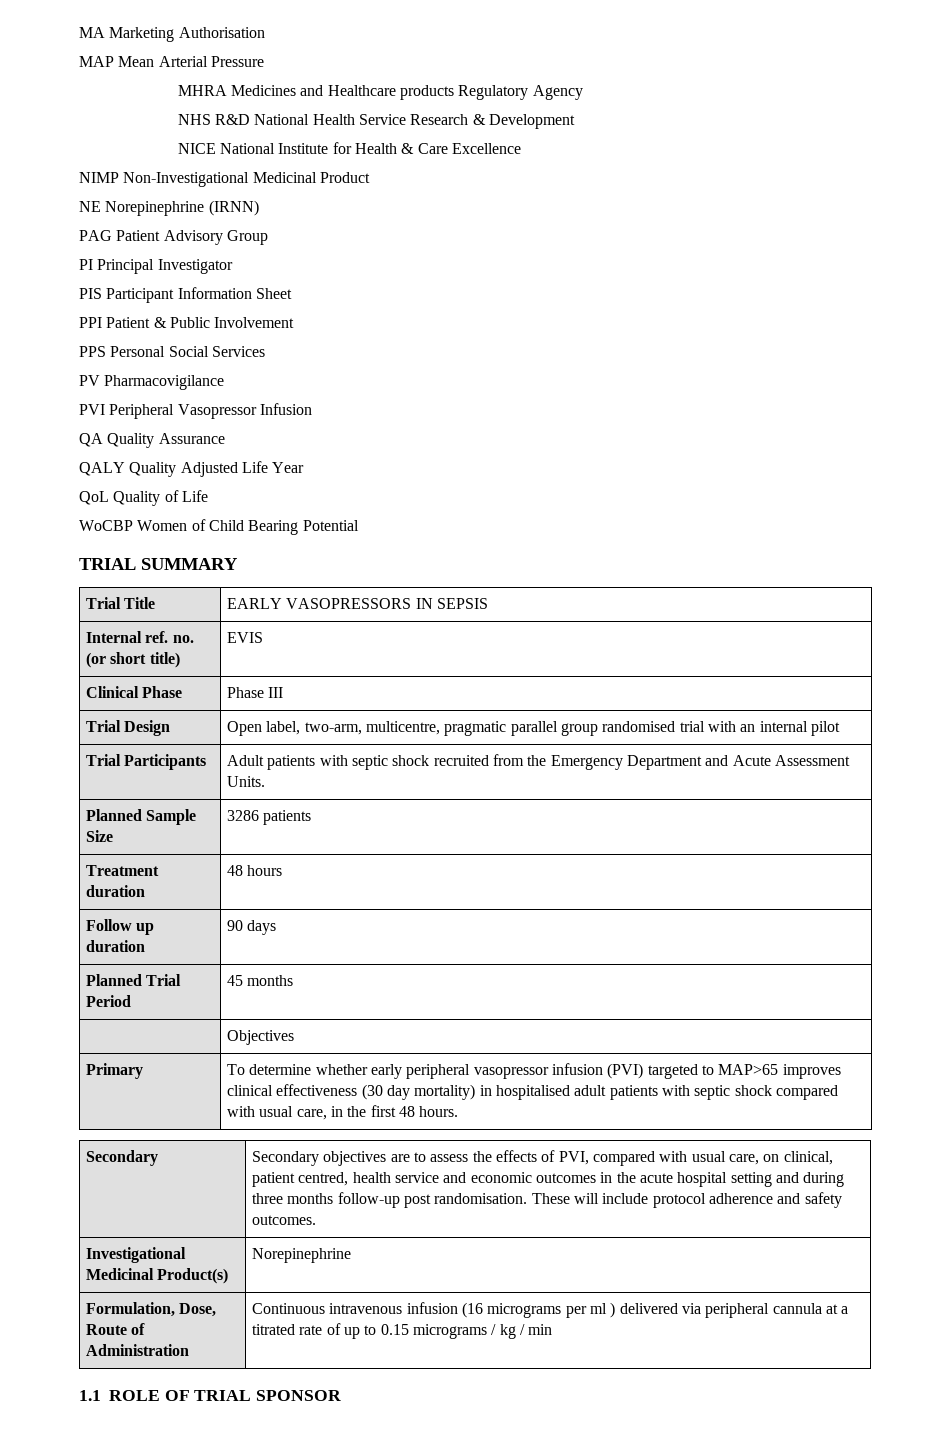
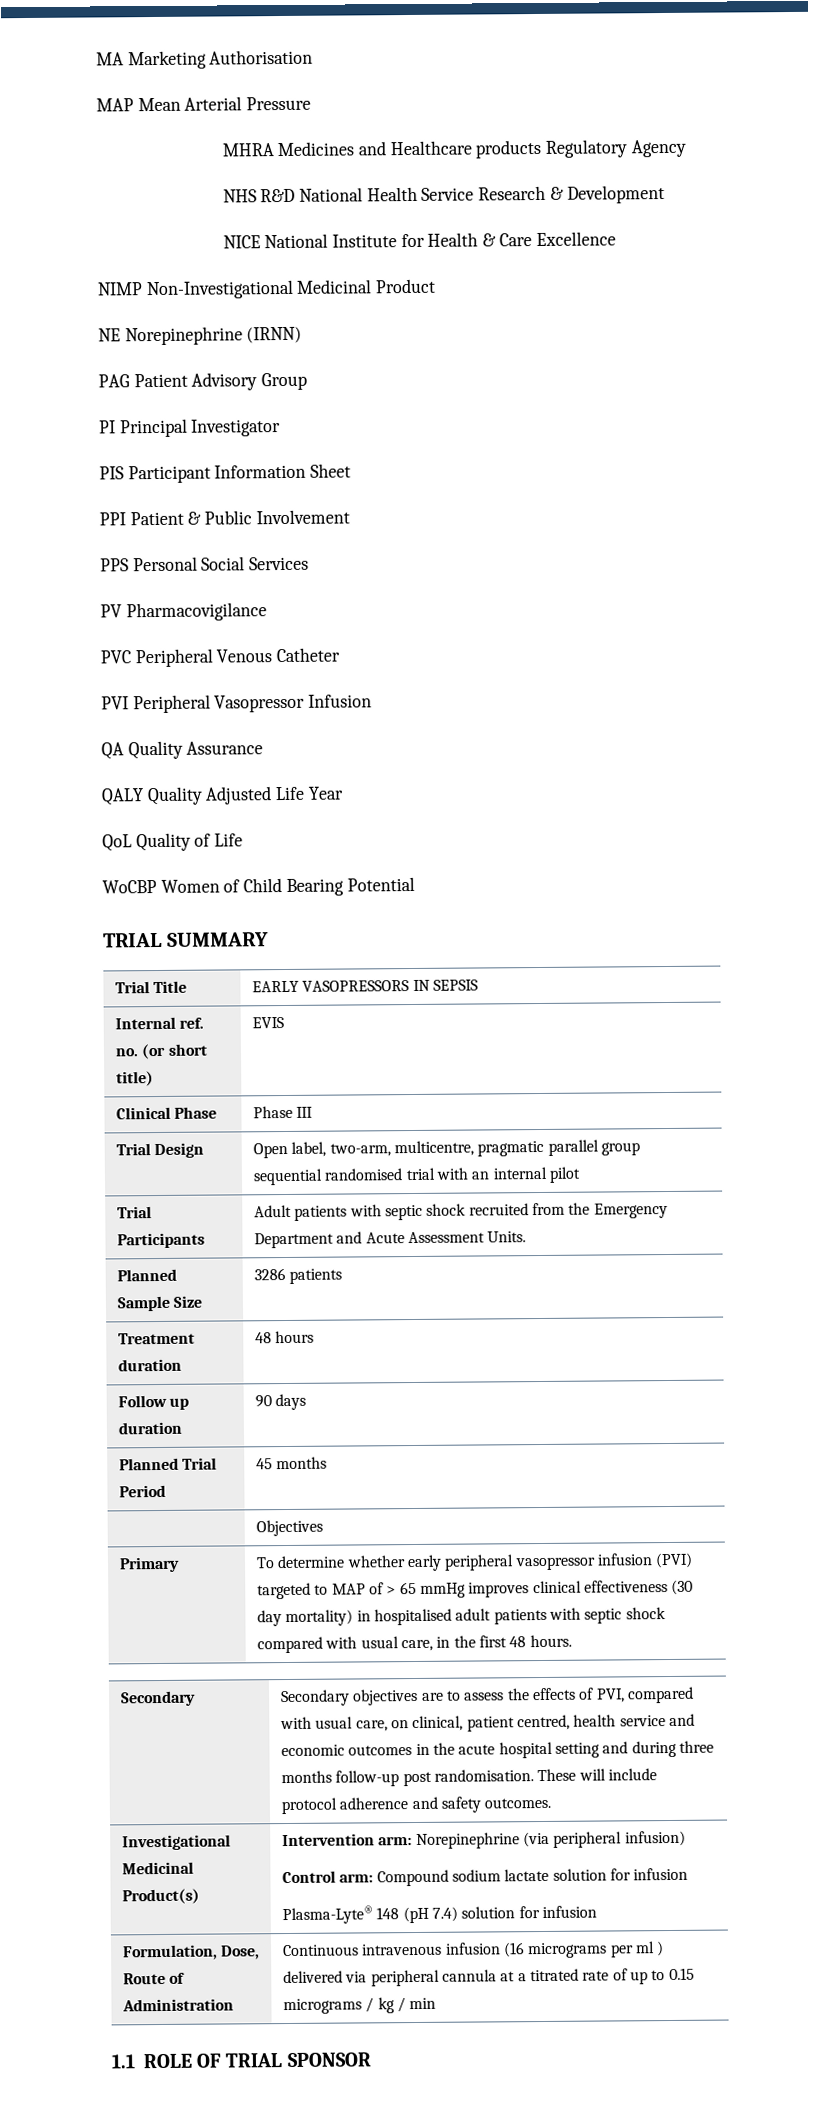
(225, 382) none -> [100,647,341,668] // PVC Peripheral Venous Catheter
(599, 729) none -> [252,1168,323,1186] sequential
[718,1064,779,1075] MAP>65 -> [331,1581,466,1598] MAP of > 65 mmHg
[252,1248,352,1263] Norepinephrine -> [281,1830,686,1850] [281,1867,689,1887] [281,1905,597,1925] Intervention arm: Norepinephrine (via peripheral infusion) // Control arm: Compound sodium lactate solution for infusion // Plasma-Lyte® 148 (pH 7.4) solution for infusion

